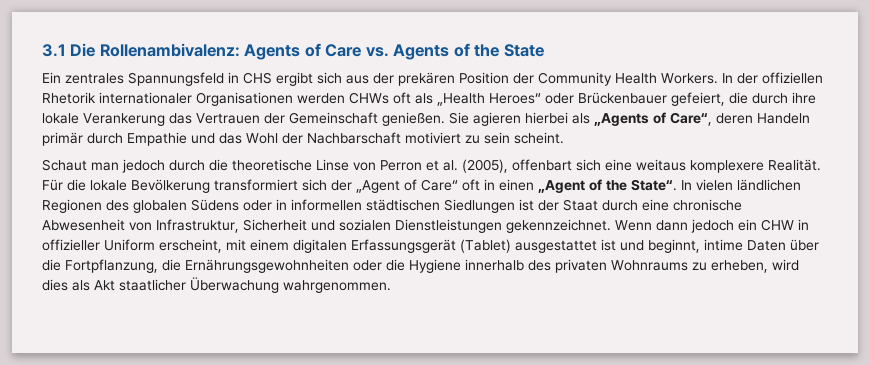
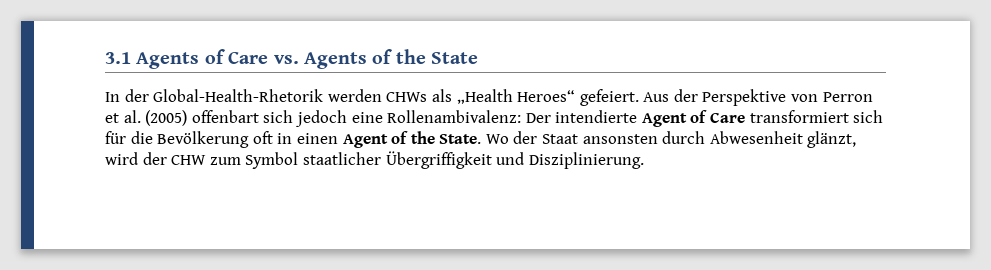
[70,43,240,57] Die Rollenambivalenz: -> (131, 58) none
[42,72,823,86] [42,92,293,106] Ein zentrales Spannungsfeld in CHS ergibt sich aus der prekären Position der Community Health Workers. In der offiziellen Rhetorik internationaler Organisationen -> [105,89,324,102] In der Global-Health-Rhetorik
[393,92,411,104] oft -> (428, 97) none
[545,92,816,106] [42,112,810,126] [42,132,564,146] [42,159,349,173] oder Brückenbauer gefeiert, die durch ihre lokale Verankerung das Vertrauen der Gemeinschaft genießen. Sie agieren hierbei als „Agents of Care“, deren Handeln primär durch Empathie und das Wohl der Nachbarschaft motiviert zu sein scheint. // Schaut man jedoch durch die theoretische Linse -> [579,89,787,106] gefeiert. Aus der Perspektive
[462,159,508,173] (2005), -> [145,110,188,126] (2005)
[605,159,821,173] [42,179,458,193] eine weitaus komplexere Realität. Für die lokale Bevölkerung transformiert sich der „Agent of Care“ -> [294,110,884,127] [105,131,250,148] jedoch eine Rollenambivalenz: Der intendierte Agent of Care transformiert sich für die Bevölkerung
[538,179,801,193] [42,199,742,213] [42,219,809,233] [42,239,819,253] [42,259,799,273] [42,277,391,293] „Agent of the State“. In vielen ländlichen Regionen des globalen Südens oder in informellen städtischen Siedlungen ist der Staat durch eine chronische Abwesenheit von Infrastruktur, Sicherheit und sozialen Dienstleistungen gekennzeichnet. Wenn dann jedoch ein CHW in offizieller Uniform erscheint, mit einem digitalen Erfassungsgerät (Tablet) ausgestattet ist und beginnt, intime Daten über die Fortpflanzung, die Ernährungsgewohnheiten oder die Hygiene innerhalb des privaten Wohnraums zu erheben, wird dies als Akt staatlicher Überwachung wahrgenommen. -> [342,131,857,148] [105,151,644,169] Agent of the State. Wo der Staat ansonsten durch Abwesenheit glänzt, wird der CHW zum Symbol staatlicher Übergriffigkeit und Disziplinierung.

